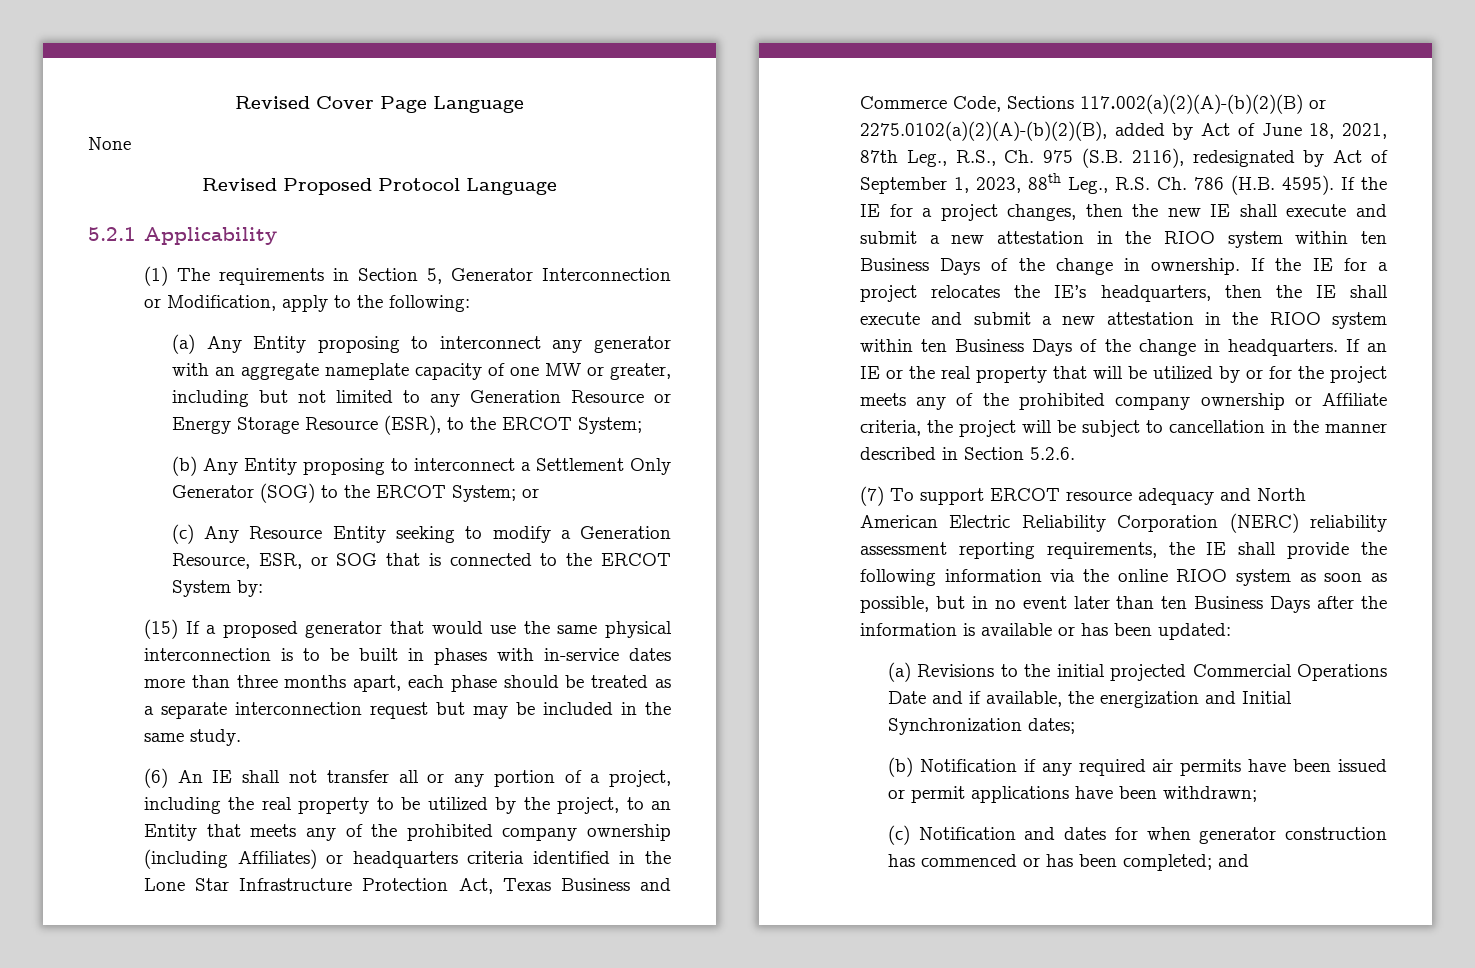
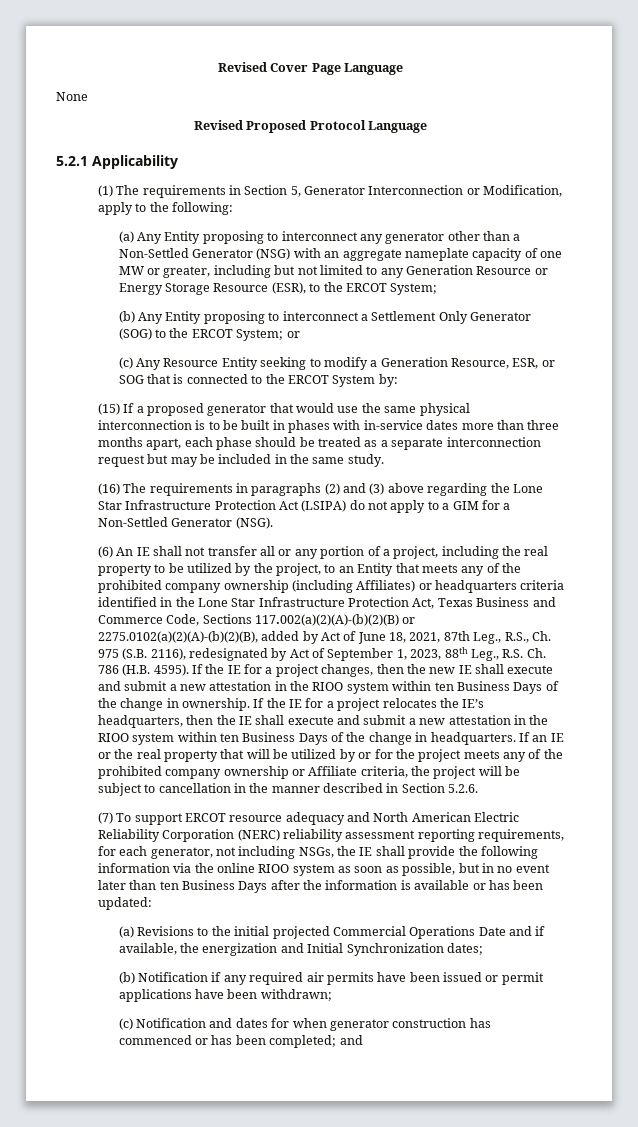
(672, 344) none -> [447,231,521,241] [118,248,291,260] other than a Non-Settled Generator (NSG)
(241, 737) none -> [97,483,543,496] [97,500,511,513] [97,517,273,529] // (16) The requirements in paragraphs (2) and (3) above regarding the Lone Star Infrastructure Protection Act (LSIPA) do not apply to a GIM for a Non-Settled Generator (NSG).
(1157, 550) none -> [97,846,334,859] for each generator, not including NSGs,

